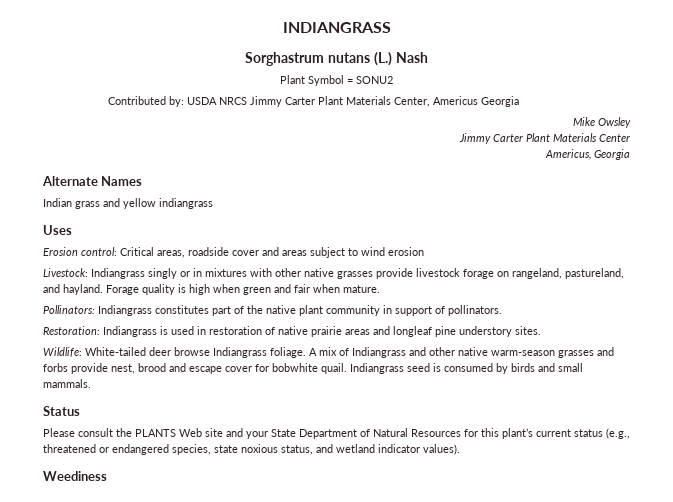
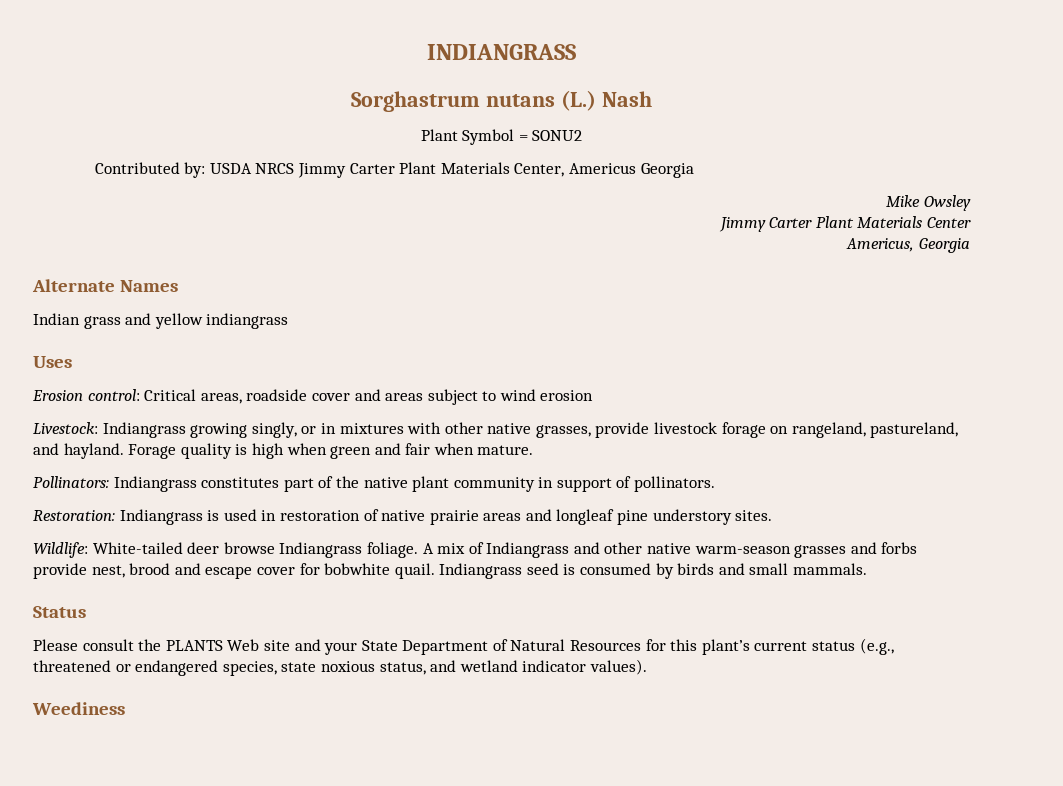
[148,268,177,279] singly -> [190,422,297,438] growing singly,
[337,271,373,279] grasses -> [535,425,591,438] grasses,

